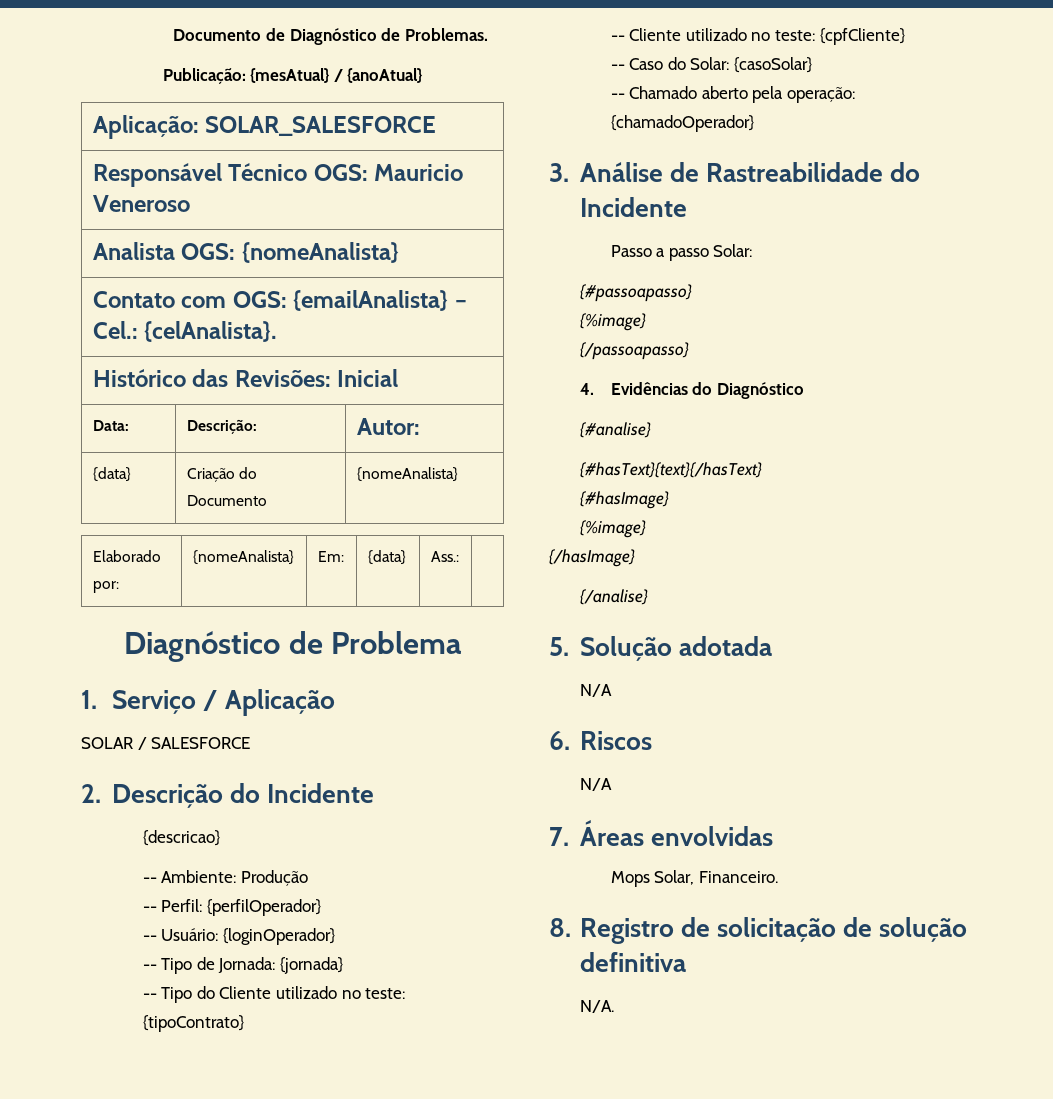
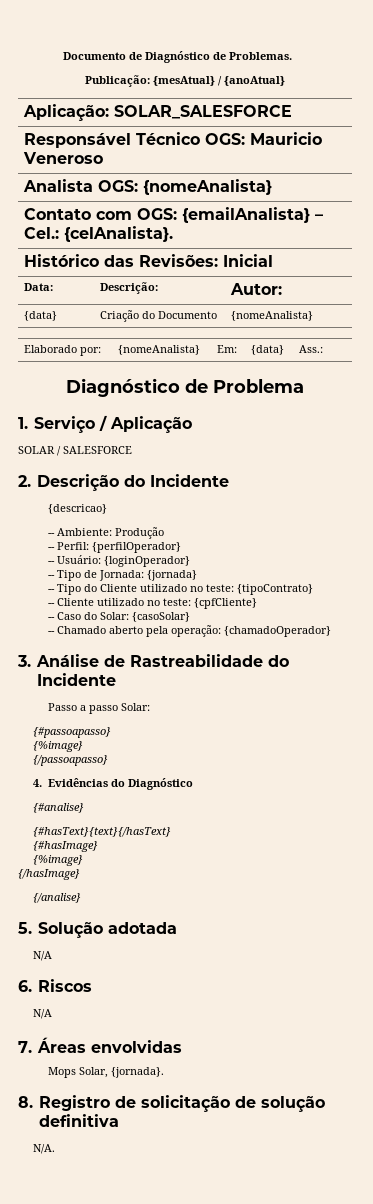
[698,871,778,883] Financeiro. -> [111,1067,165,1078] {jornada}.

